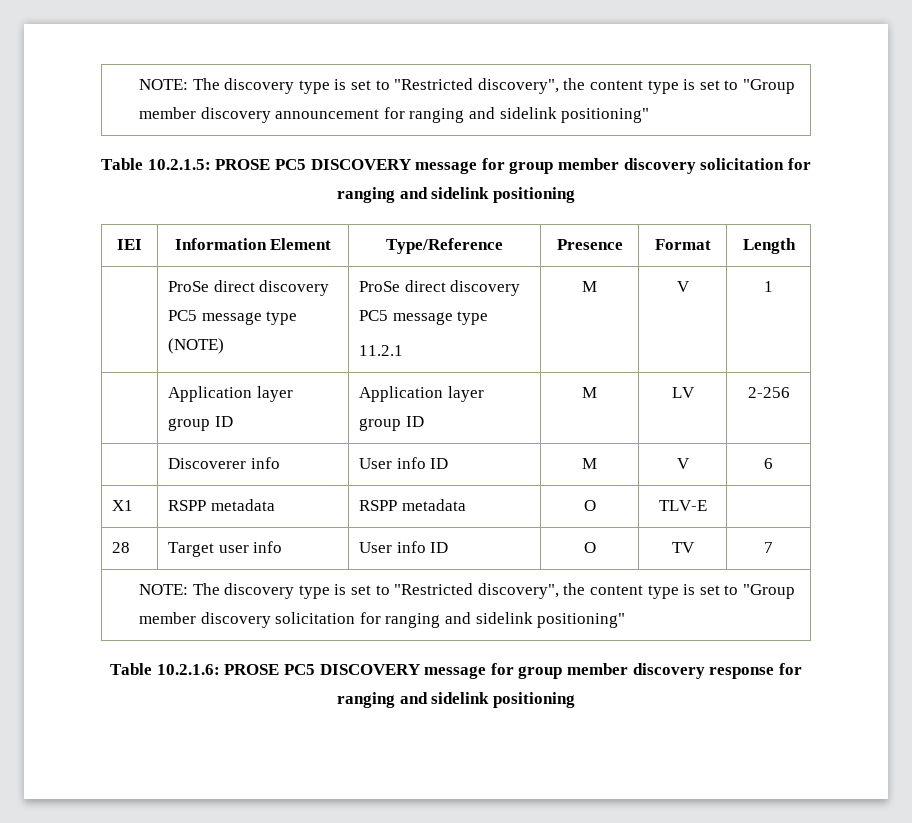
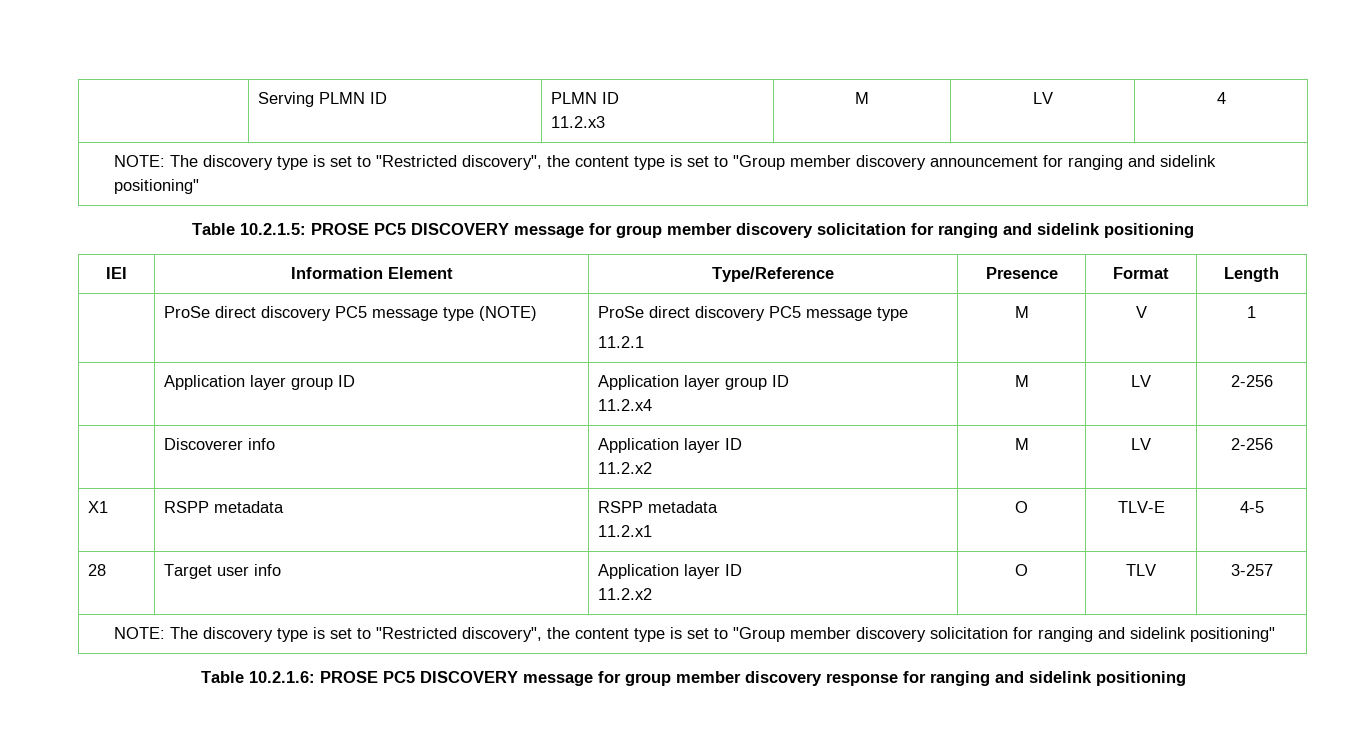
(139, 84) none -> [258,92,388,107] [551,92,620,104] [551,116,606,128] [855,92,869,104] [1032,92,1053,104] [1216,92,1226,104] | Serving PLMN ID | PLMN ID // 11.2.x3 | M | LV | 4 //
(424, 421) none -> [598,399,653,411] // 11.2.x4
[359,457,449,469] [582,458,597,469] [676,458,690,469] [764,458,773,469] User info ID | M | V | 6 -> [598,438,743,453] [598,462,653,474] [1014,438,1029,450] [1131,438,1151,450] [1230,438,1273,450] Application layer ID // 11.2.x2 | M | LV | 2-256
(466, 505) none -> [598,525,653,537] // 11.2.x1
(707, 505) none -> [1239,501,1264,513] 4-5
[359,541,449,553] [583,542,596,553] [671,542,695,553] [764,542,773,553] User info ID | O | TV | 7 -> [598,564,743,579] [598,588,653,600] [1015,564,1028,576] [1126,564,1156,576] [1230,564,1273,576] Application layer ID // 11.2.x2 | O | TLV | 3-257

